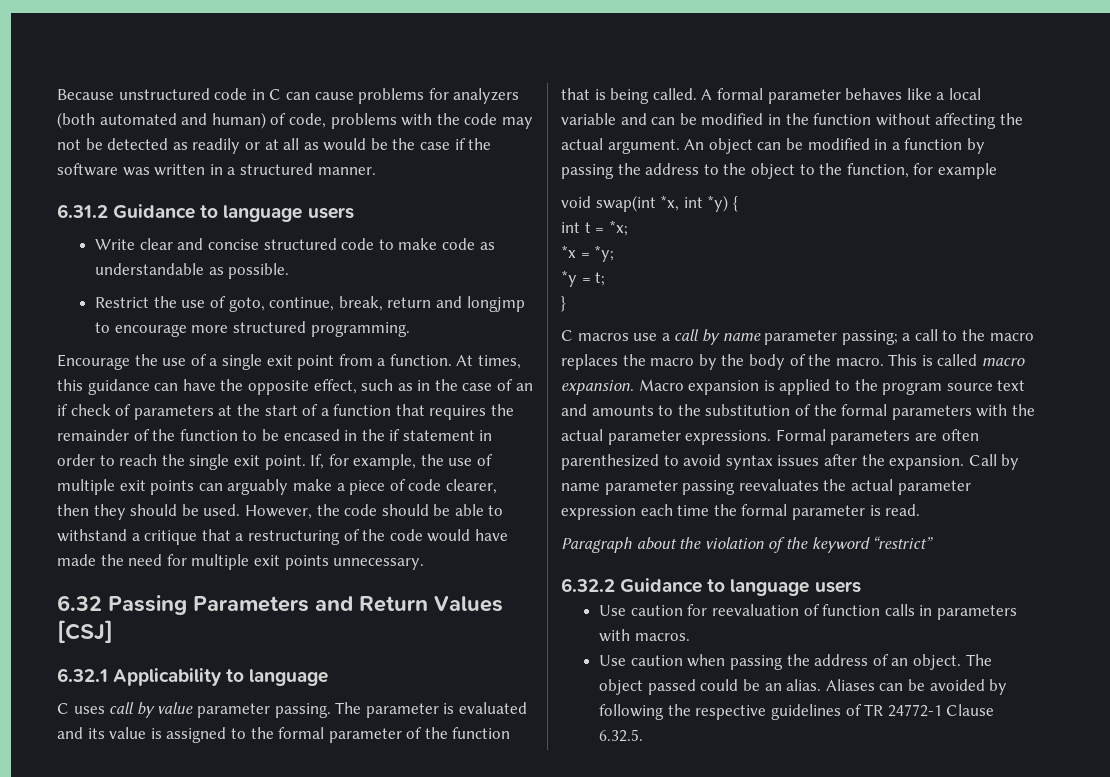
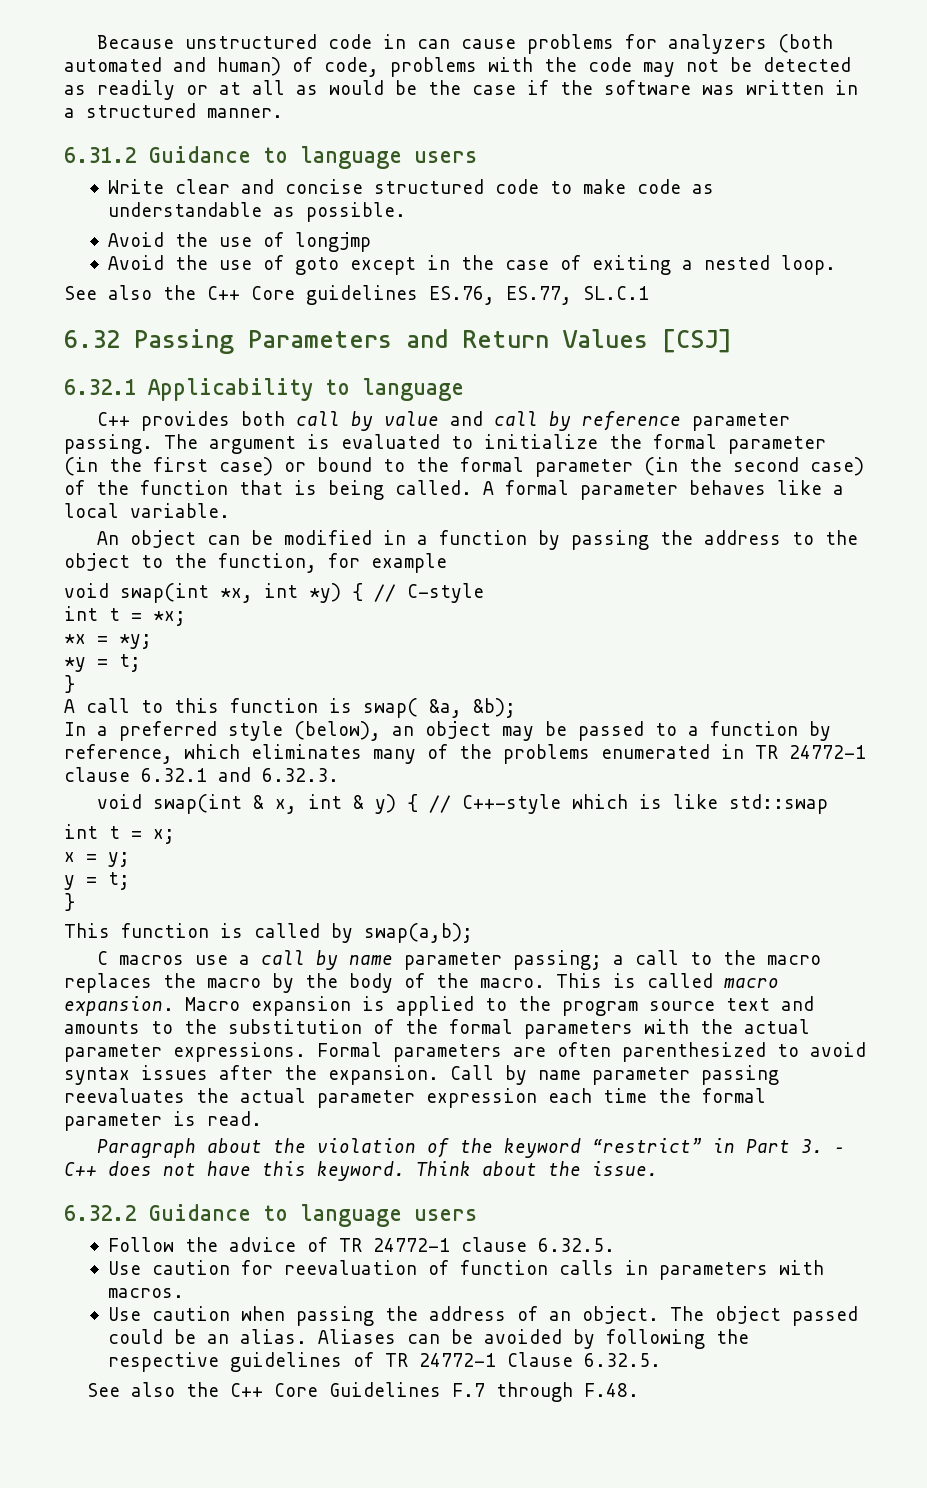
[269,89,282,100] C -> (406, 41) none
[95,296,525,312] [95,321,410,337] [57,354,522,370] [57,379,533,395] [57,404,515,420] [57,429,493,441] [57,454,494,470] [57,479,497,495] [57,504,504,520] [57,529,508,545] [57,554,425,570] Restrict the use of goto, continue, break, return and longjmp to encourage more structured programming. // Encourage the use of a single exit point from a function. At times, this guidance can have the opposite effect, such as in the case of an if check of parameters at the start of a function that requires the remainder of the function to be encased in the if statement in order to reach the single exit point. If, for example, the use of multiple exit points can arguably make a piece of code clearer, then they should be used. However, the code should be able to withstand a critique that a restructuring of the code would have made the need for multiple exit points unnecessary. -> [108,232,372,252] [108,255,837,275] [64,285,649,305] Avoid the use of longjmp // Avoid the use of goto except in the case of exiting a nested loop. // See also the C++ Core guidelines ES.76, ES.77, SL.C.1
[57,702,194,718] C uses call by value -> [96,411,681,431] C++ provides both call by value and call by reference
[365,703,439,718] parameter -> [209,436,296,454] argument
[57,727,402,743] and its value is assigned to the formal parameter -> [451,434,826,454] [64,457,864,477] to initialize the formal parameter (in the first case) or bound to the formal parameter (in the second case)
[561,113,1023,129] [561,138,680,154] variable and can be modified in the function without affecting the actual argument. -> [130,503,230,518] variable. //
(738, 204) none -> [374,583,484,603] // C-style
(566, 304) none -> [64,698,516,718] [64,721,831,741] [64,744,866,764] [64,767,339,782] [96,794,828,814] [64,824,175,844] [64,852,130,867] [64,872,130,890] [64,893,75,911] [64,923,473,943] // A call to this function is swap( &a, &b); // In a preferred style (below), an object may be passed to a function by reference, which eliminates many of the problems enumerated in TR 24772-1 clause 6.32.1 and 6.32.3. // void swap(int & x, int & y) { // C++-style which is like std::swap // int t = x; // x = y; // y = t; // } // This function is called by swap(a,b);
(934, 542) none -> [712,1138,845,1153] [64,1161,658,1181] in Part 3. – C++ does not have this keyword. Think about the issue.
(861, 587) none -> [108,1237,616,1252] // Follow the advice of TR 24772-1 clause 6.32.5.
(644, 735) none -> [87,1382,640,1402] // See also the C++ Core Guidelines F.7 through F.48.

